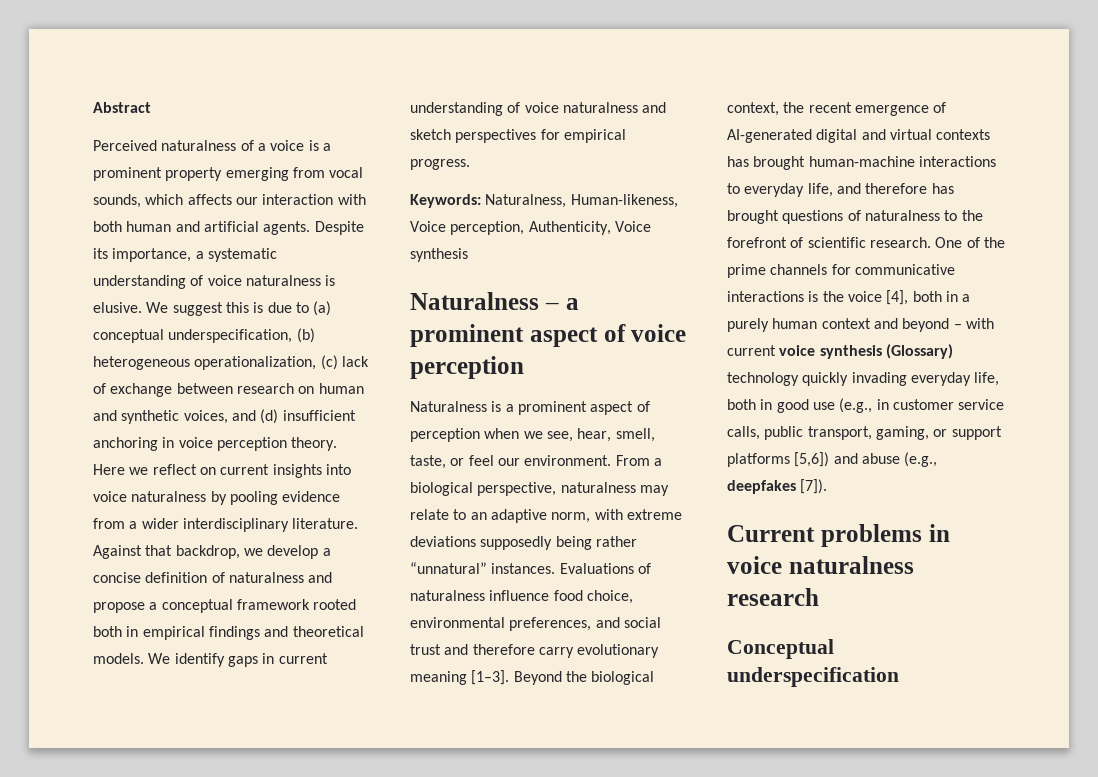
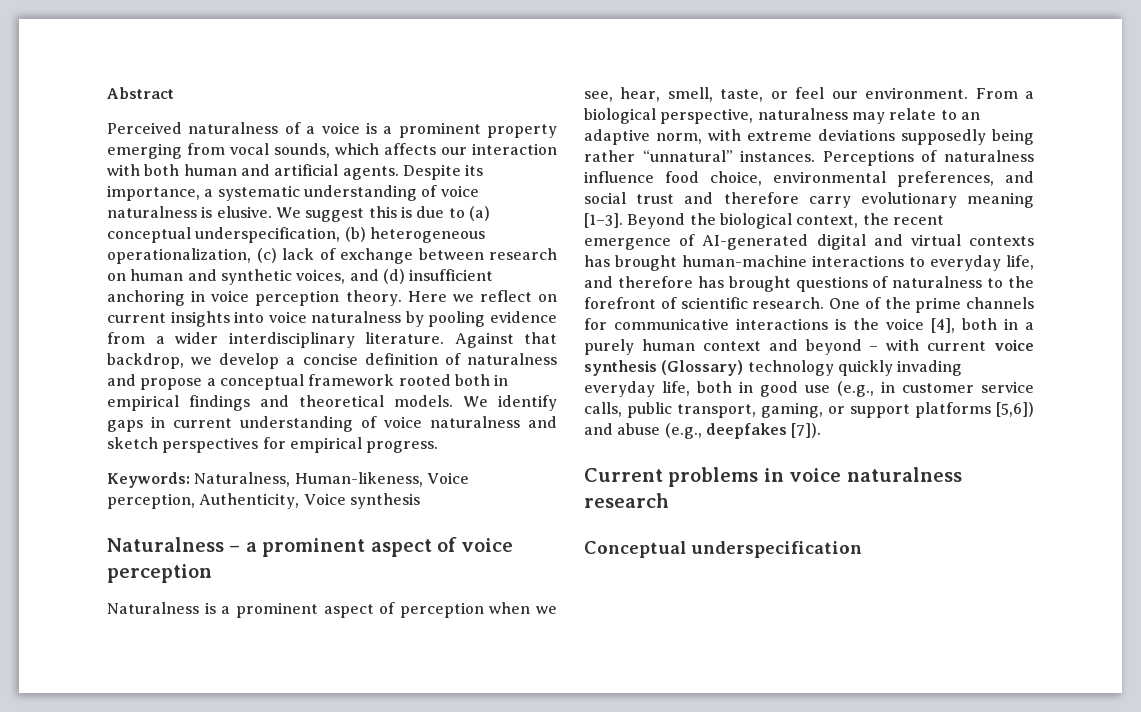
[559,563,634,574] Evaluations -> [822,150,914,166] Perceptions

